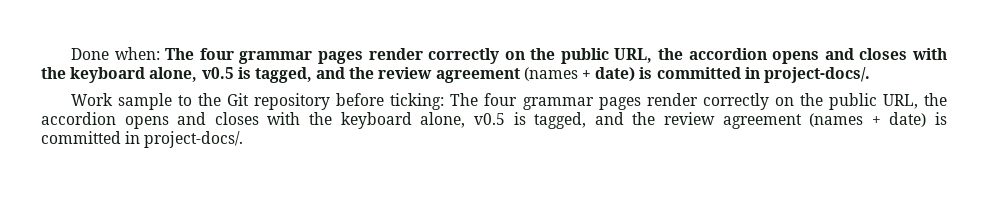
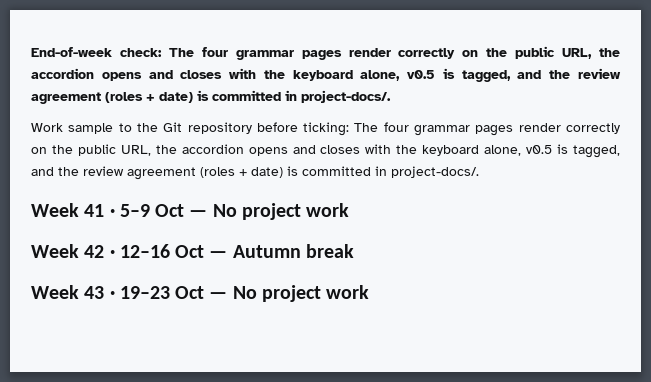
[70,47,160,60] Done when: -> [31,47,162,57] End-of-week check:
[523,67,578,81] (names -> [105,92,143,103] (roles
[809,112,947,127] [41,131,244,148] (names + date) is committed in project-docs/. -> [200,166,479,178] [31,203,350,220] [31,244,354,258] [31,285,370,302] (roles + date) is committed in project-docs/. // Week 41 · 5–9 Oct — No project work // Week 42 · 12–16 Oct — Autumn break // Week 43 · 19–23 Oct — No project work

